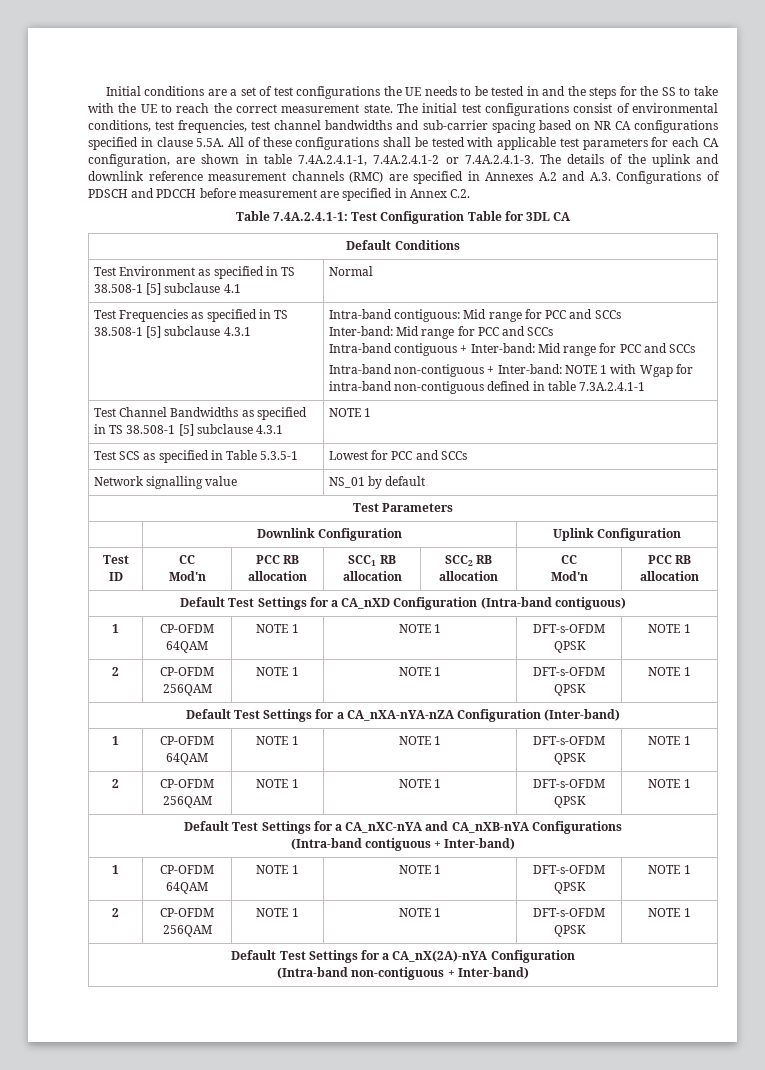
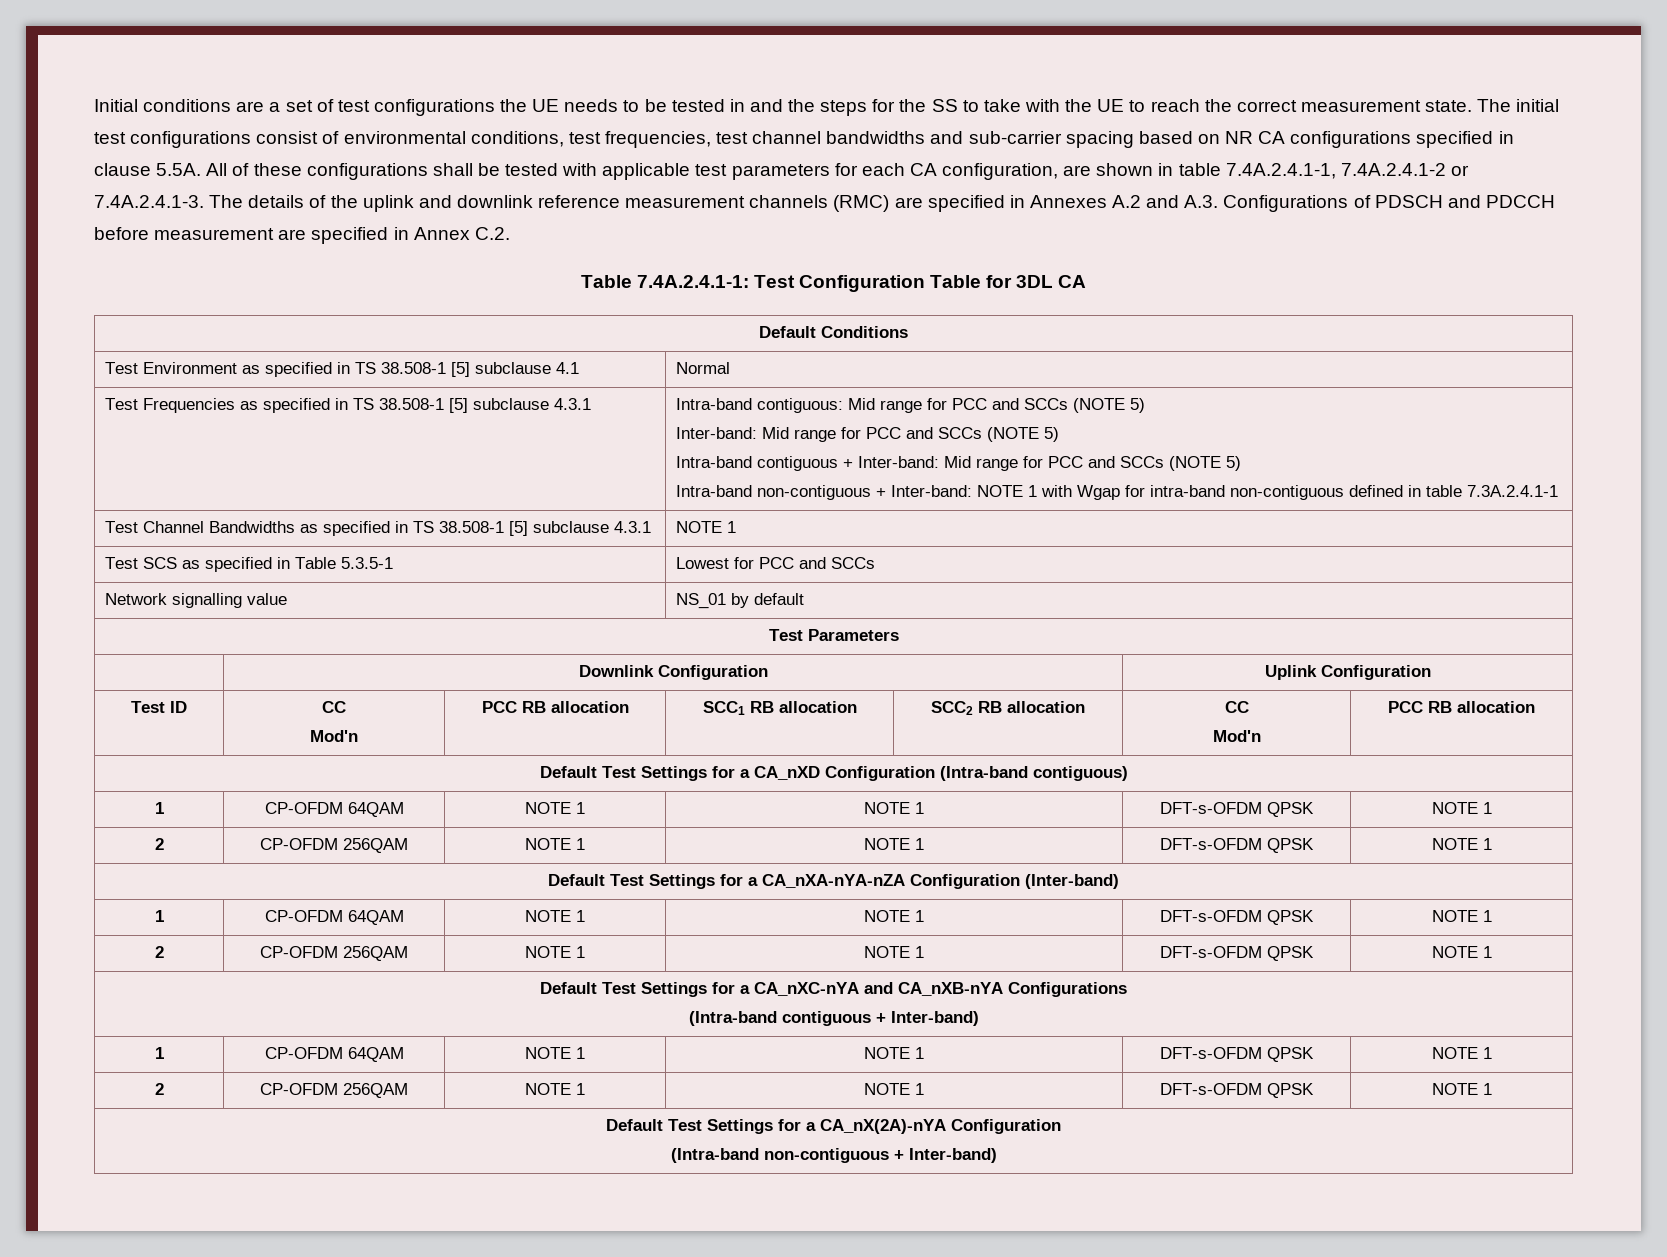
[328,326,554,339] // Inter-band: Mid range for PCC and SCCs -> [1072,398,1145,413] [675,427,1059,442] (NOTE 5) // Inter-band: Mid range for PCC and SCCs (NOTE 5)
(696, 348) none -> [1168,456,1241,471] (NOTE 5)

